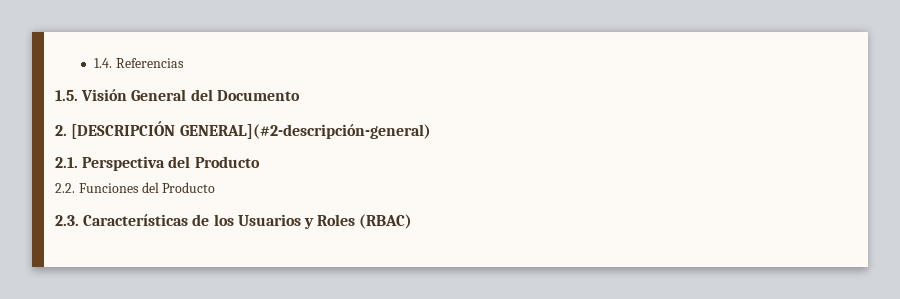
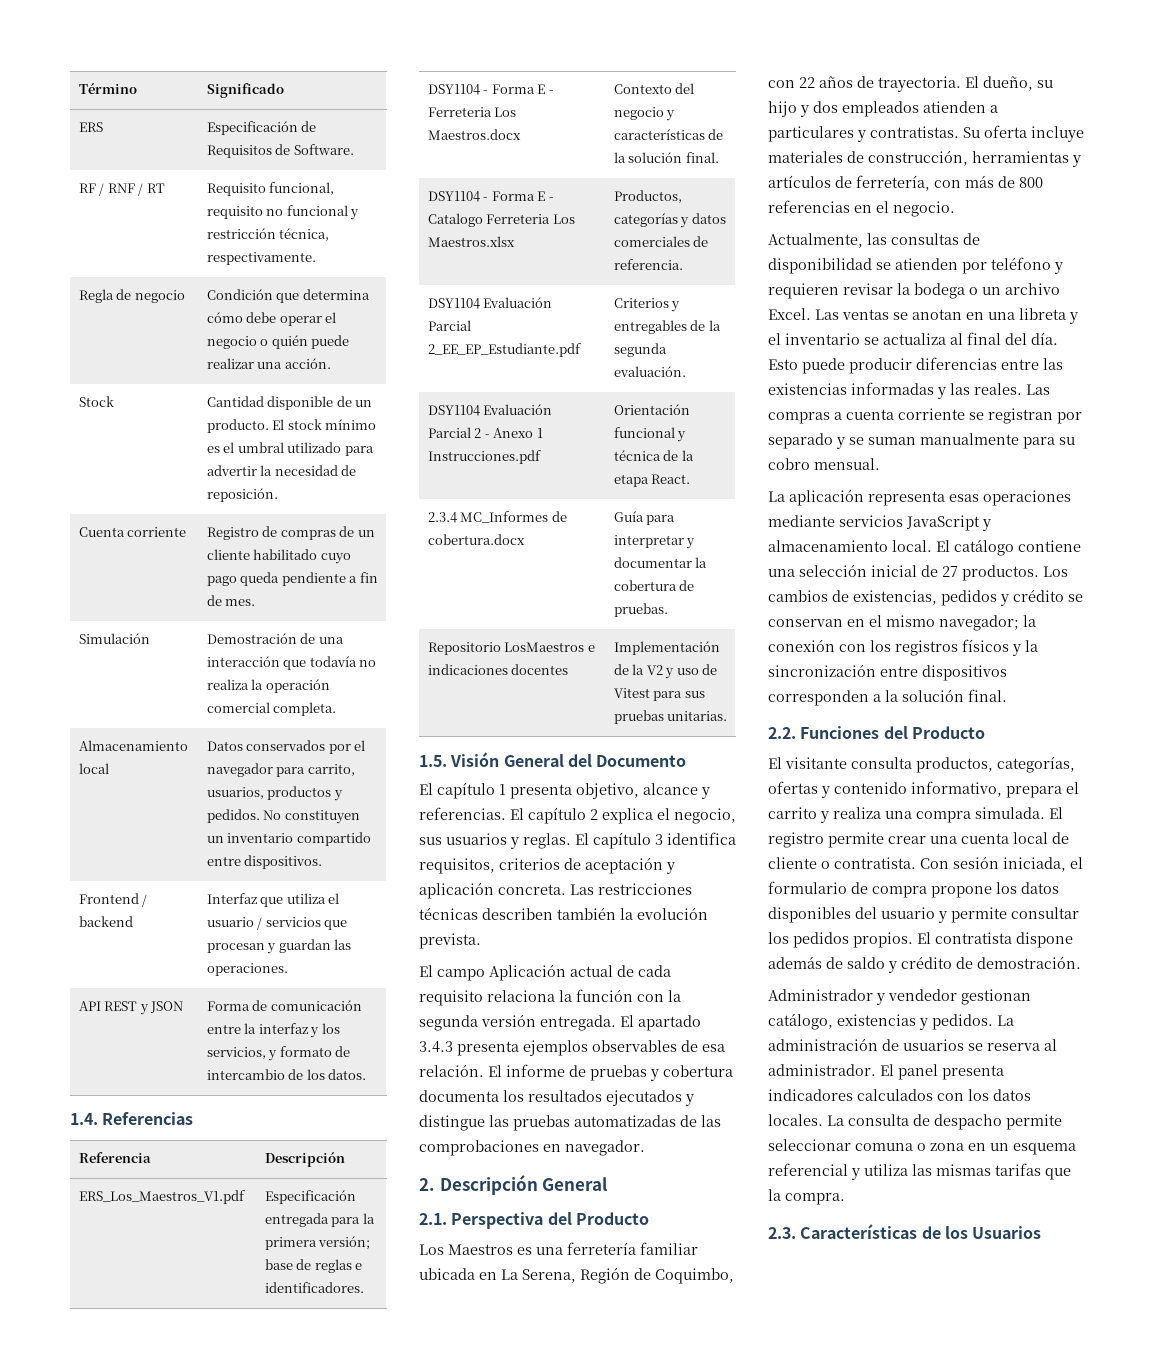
[93,58,184,68] 1.4. Referencias -> [78,83,137,94] [206,83,284,98] [78,122,103,132] [206,121,317,135] [206,144,354,158] [78,183,165,196] [206,182,335,196] [206,205,360,220] [206,228,330,241] [206,252,316,265] [78,289,185,303] [206,289,370,303] [206,312,337,326] [206,335,350,349] [206,358,331,369] [78,396,114,407] [206,396,373,410] [206,419,377,433] [206,442,374,456] [206,465,357,476] [206,488,278,502] [78,527,187,537] [206,526,375,540] [206,549,351,564] [206,572,378,586] [206,595,256,606] [78,633,150,644] [206,633,344,644] [206,656,377,670] [206,679,330,693] [206,702,337,716] [78,740,188,751] [78,763,109,774] [206,740,366,754] [206,763,355,777] [206,786,343,801] [206,809,360,824] [206,832,371,846] [206,855,323,869] [78,893,148,907] [78,916,133,927] [206,893,340,907] [206,917,348,930] [206,939,352,954] [206,963,288,976] [78,1001,184,1015] [206,1000,362,1011] [206,1023,340,1038] [206,1046,351,1061] [206,1069,367,1080] [70,1112,194,1125] [78,1152,151,1163] [264,1152,345,1167] [78,1190,245,1204] [264,1190,356,1204] [264,1213,375,1227] [264,1236,371,1250] [264,1259,363,1273] [264,1282,364,1293] [427,84,554,95] [427,107,517,117] [427,129,521,140] [613,83,695,94] [613,107,676,121] [613,129,724,140] [613,152,719,163] [427,191,554,202] [427,213,575,227] [427,236,515,247] [613,190,682,203] [613,213,726,228] [613,236,709,247] [613,259,683,270] [427,297,553,309] [427,320,471,331] [427,343,581,357] [613,298,681,312] [613,320,721,334] [613,343,667,357] [613,366,686,377] [427,404,553,416] [427,427,543,438] [427,450,541,464] [613,404,690,415] [613,427,687,442] [613,450,694,461] [613,474,691,487] [427,511,567,523] [427,534,525,545] [613,511,676,525] [613,535,696,549] [613,557,708,568] [613,580,695,591] [613,603,668,617] [427,642,595,655] [427,664,569,675] [613,641,720,655] [613,664,718,679] [613,688,705,701] [613,710,728,724] Término | Significado // ERS | Especificación de Requisitos de Software. // RF / RNF / RT | Requisito funcional, requisito no funcional y restricción técnica, respectivamente. // Regla de negocio | Condición que determina cómo debe operar el negocio o quién puede realizar una acción. // Stock | Cantidad disponible de un producto. El stock mínimo es el umbral utilizado para advertir la necesidad de reposición. // Cuenta corriente | Registro de compras de un cliente habilitado cuyo pago queda pendiente a fin de mes. // Simulación | Demostración de una interacción que todavía no realiza la operación comercial completa. // Almacenamiento local | Datos conservados por el navegador para carrito, usuarios, productos y pedidos. No constituyen un inventario compartido entre dispositivos. // Frontend / backend | Interfaz que utiliza el usuario / servicios que procesan y guardan las operaciones. // API REST y JSON | Forma de comunicación entre la interfaz y los servicios, y formato de intercambio de los datos. // 1.4. Referencias // Referencia | Descripción // ERS_Los_Maestros_V1.pdf | Especificación entregada para la primera versión; base de reglas e identificadores. // DSY1104 - Forma E - Ferreteria Los Maestros.docx | Contexto del negocio y características de la solución final. // DSY1104 - Forma E - Catalogo Ferreteria Los Maestros.xlsx | Productos, categorías y datos comerciales de referencia. // DSY1104 Evaluación Parcial 2_EE_EP_Estudiante.pdf | Criterios y entregables de la segunda evaluación. // DSY1104 Evaluación Parcial 2 - Anexo 1 Instrucciones.pdf | Orientación funcional y técnica de la etapa React. // 2.3.4 MC_Informes de cobertura.docx | Guía para interpretar y documentar la cobertura de pruebas. // Repositorio LosMaestros e indicaciones docentes | Implementación de la V2 y uso de Vitest para sus pruebas unitarias.
(300, 95) none -> [419,782,710,799] [419,807,736,824] [419,832,736,849] [419,857,675,874] [419,882,692,899] [419,907,708,920] [419,933,481,949] [419,964,671,981] [419,989,681,1006] [419,1014,701,1031] [419,1040,725,1056] [419,1064,733,1081] [419,1090,694,1106] [419,1115,721,1131] [419,1140,645,1156] // El capítulo 1 presenta objetivo, alcance y referencias. El capítulo 2 explica el negocio, sus usuarios y reglas. El capítulo 3 identifica requisitos, criterios de aceptación y aplicación concreta. Las restricciones técnicas describen también la evolución prevista. // El campo Aplicación actual de cada requisito relaciona la función con la segunda versión entregada. El apartado 3.4.3 presenta ejemplos observables de esa relación. El informe de pruebas y cobertura documenta los resultados ejecutados y distingue las pruebas automatizadas de las comprobaciones en navegador.
[71,121,431,139] [DESCRIPCIÓN GENERAL](#2-descripción-general) -> [439,1175,608,1195] Descripción General
[55,182,216,193] 2.2. Funciones del Producto -> [419,1242,698,1255] [419,1267,734,1284] [768,76,1053,92] [768,101,998,117] [768,125,1084,142] [768,150,1081,167] [768,175,1043,191] [768,200,955,217] [768,233,980,248] [768,257,1063,274] [768,283,1060,299] [768,308,1078,324] [768,332,1058,345] [768,357,1063,374] [768,382,1050,399] [768,408,1082,424] [768,433,1075,449] [768,458,880,470] [768,489,1071,506] [768,515,991,531] [768,539,1081,556] [768,564,1068,581] [768,589,1083,606] [768,615,1036,631] [768,639,1038,656] [768,664,1007,681] [768,689,1007,706] [768,726,985,739] [768,756,1075,773] [768,781,1079,798] [768,807,1063,823] [768,832,1069,848] [768,856,1083,872] [768,881,1059,898] [768,907,1079,923] [768,932,1073,948] [768,956,1081,973] [768,989,1031,1005] [768,1013,1014,1030] [768,1038,1057,1051] [768,1064,1004,1080] [768,1089,1031,1101] [768,1114,1062,1130] [768,1139,1076,1155] [768,1163,1071,1180] [768,1189,845,1205] Los Maestros es una ferretería familiar ubicada en La Serena, Región de Coquimbo, con 22 años de trayectoria. El dueño, su hijo y dos empleados atienden a particulares y contratistas. Su oferta incluye materiales de construcción, herramientas y artículos de ferretería, con más de 800 referencias en el negocio. // Actualmente, las consultas de disponibilidad se atienden por teléfono y requieren revisar la bodega o un archivo Excel. Las ventas se anotan en una libreta y el inventario se actualiza al final del día. Esto puede producir diferencias entre las existencias informadas y las reales. Las compras a cuenta corriente se registran por separado y se suman manualmente para su cobro mensual. // La aplicación representa esas operaciones mediante servicios JavaScript y almacenamiento local. El catálogo contiene una selección inicial de 27 productos. Los cambios de existencias, pedidos y crédito se conservan en el mismo navegador; la conexión con los registros físicos y la sincronización entre dispositivos corresponden a la solución final. // 2.2. Funciones del Producto // El visitante consulta productos, categorías, ofertas y contenido informativo, prepara el carrito y realiza una compra simulada. El registro permite crear una cuenta local de cliente o contratista. Con sesión iniciada, el formulario de compra propone los datos disponibles del usuario y permite consultar los pedidos propios. El contratista dispone además de saldo y crédito de demostración. // Administrador y vendedor gestionan catálogo, existencias y pedidos. La administración de usuarios se reserva al administrador. El panel presenta indicadores calculados con los datos locales. La consulta de despacho permite seleccionar comuna o zona en un esquema referencial y utiliza las mismas tarifas que la compra.
[303,214,413,229] y Roles (RBAC) -> (1042, 1232) none

